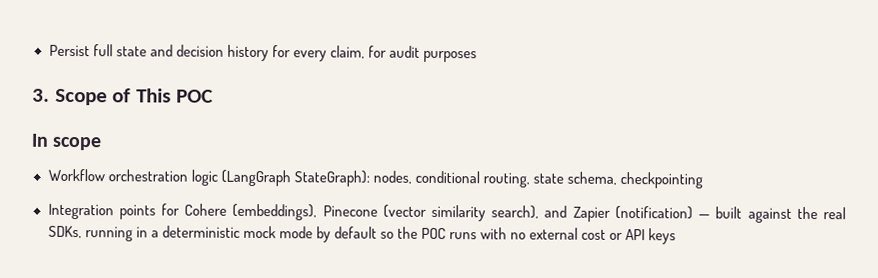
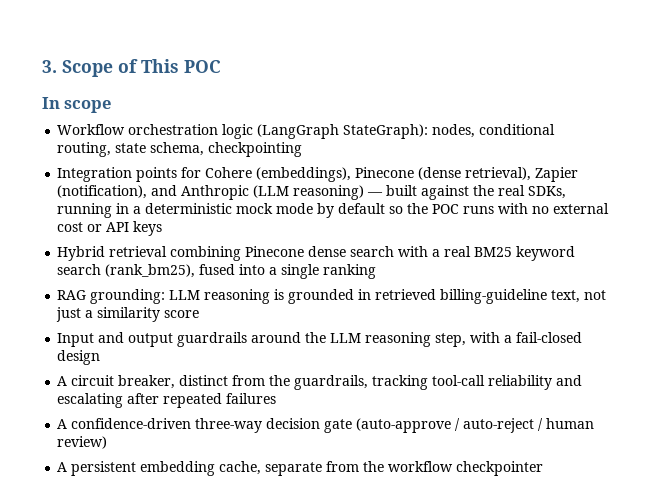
[48,44,478,63] Persist full state and decision history for every claim, for audit purposes // -> (42, 66) none
[382,204,693,222] (vector similarity search), and Zapier (notification) -> [418,167,579,182] [57,185,365,200] (dense retrieval), Zapier (notification), and Anthropic (LLM reasoning)
(677, 236) none -> [57,246,576,261] [57,264,377,279] [57,289,607,304] [56,307,200,322] [57,332,583,347] [57,350,101,365] [57,375,583,390] [57,393,277,408] [57,418,595,433] [57,436,108,449] [57,461,544,476] // Hybrid retrieval combining Pinecone dense search with a real BM25 keyword search (rank_bm25), fused into a single ranking // RAG grounding: LLM reasoning is grounded in retrieved billing-guideline text, not just a similarity score // Input and output guardrails around the LLM reasoning step, with a fail-closed design // A circuit breaker, distinct from the guardrails, tracking tool-call reliability and escalating after repeated failures // A confidence-driven three-way decision gate (auto-approve / auto-reject / human review) // A persistent embedding cache, separate from the workflow checkpointer

